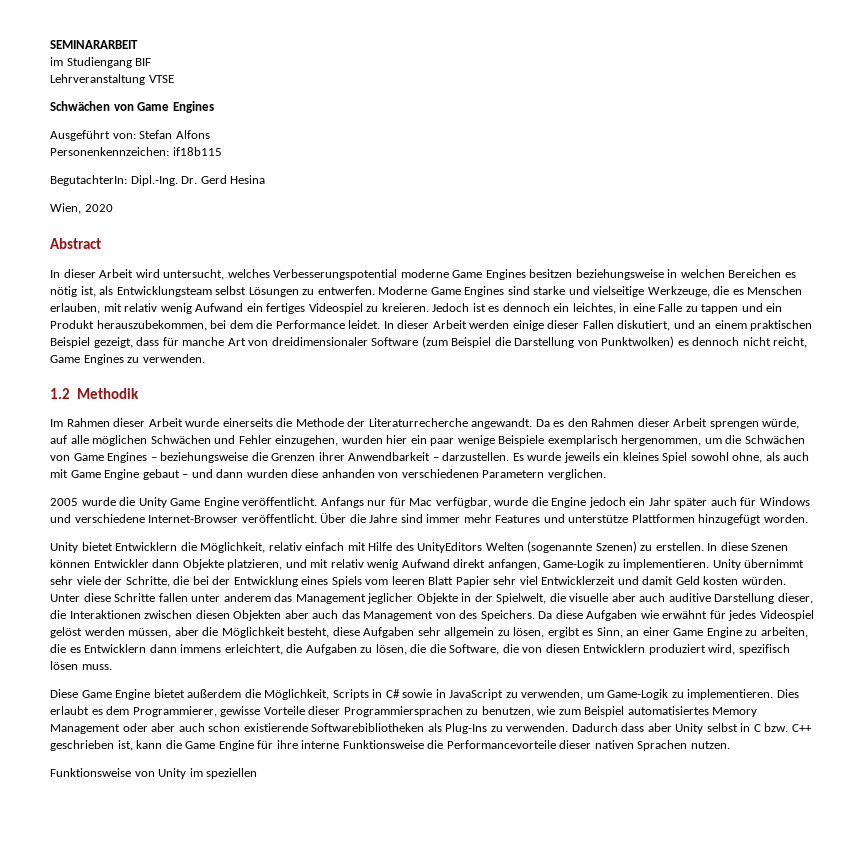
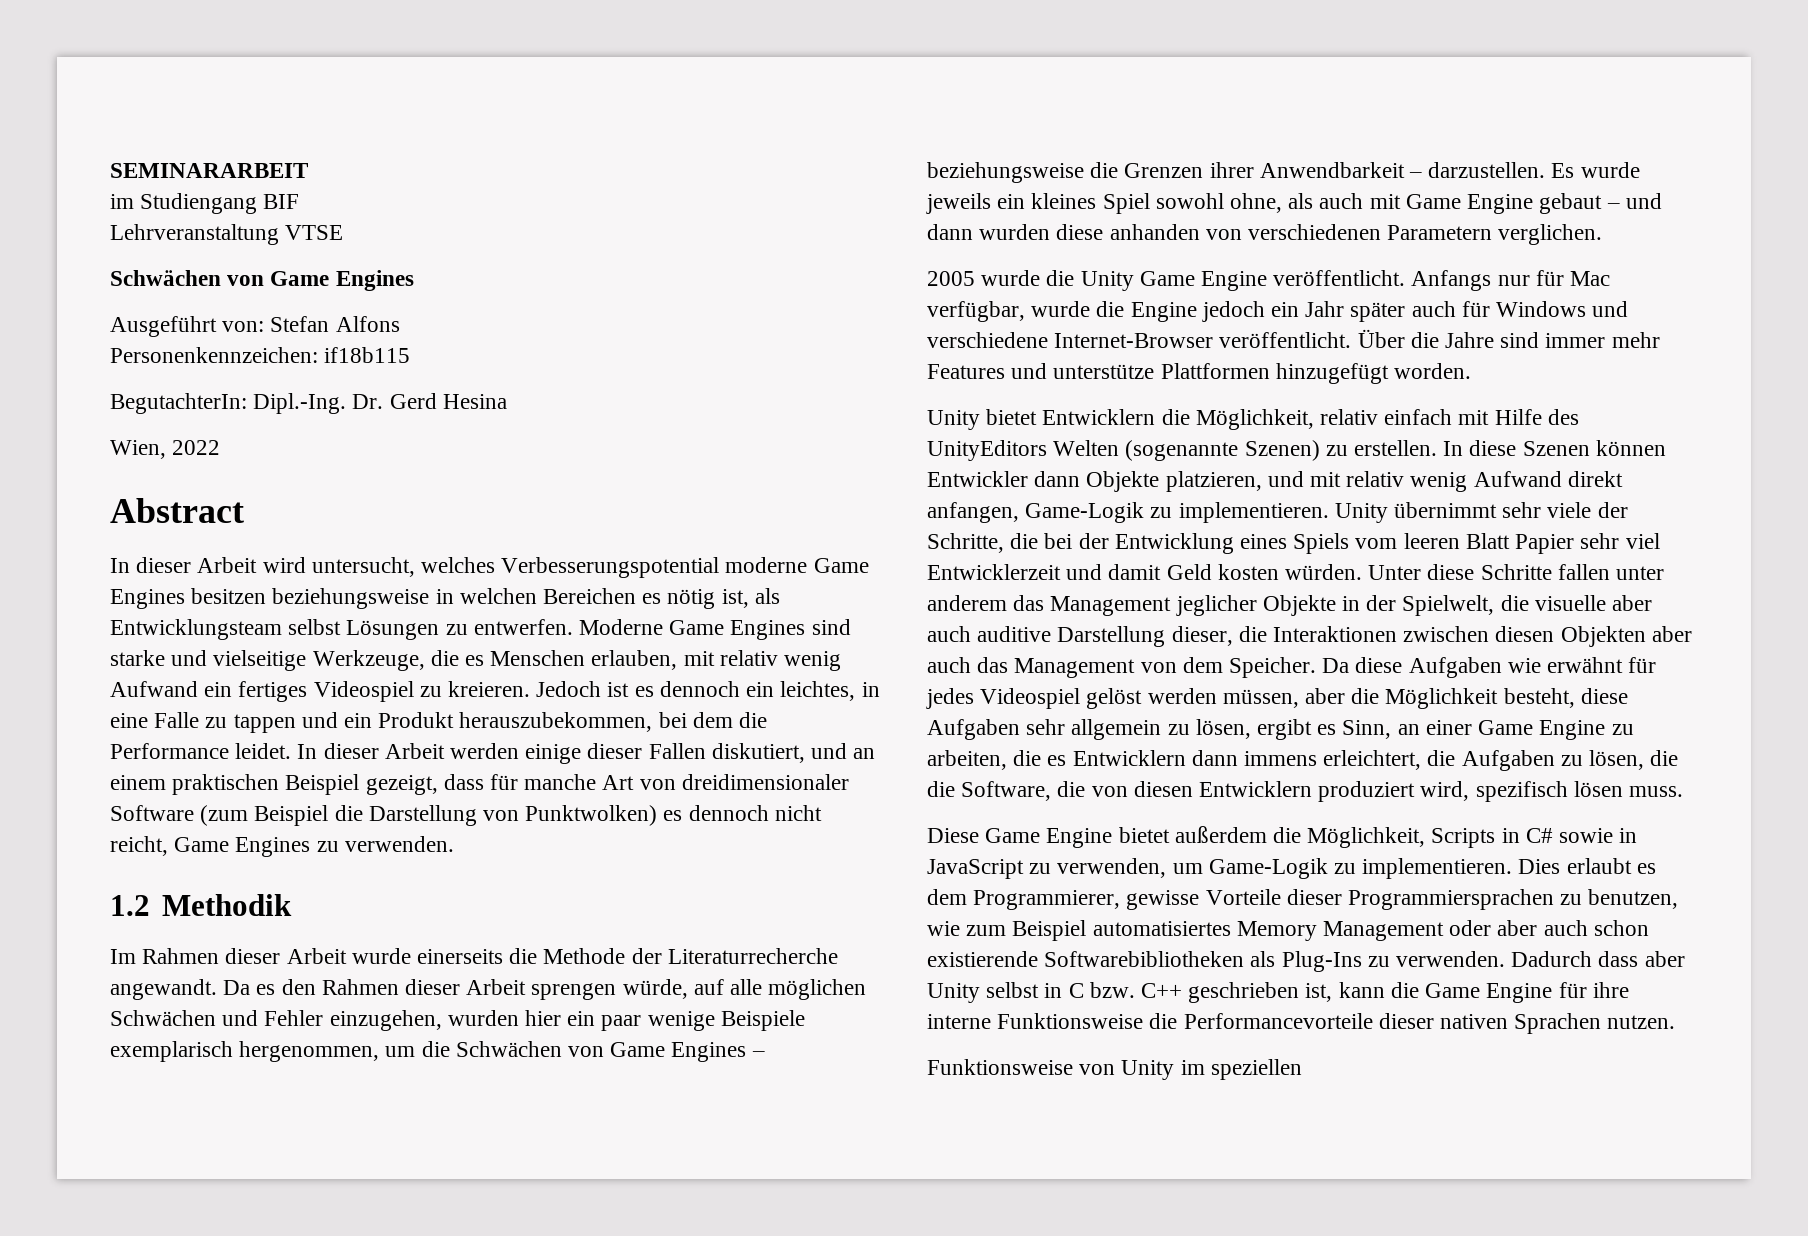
[84,204,113,212] 2020 -> [172,440,221,455] 2022
[459,610,535,621] des Speichers. -> [1182,657,1317,678] dem Speicher.

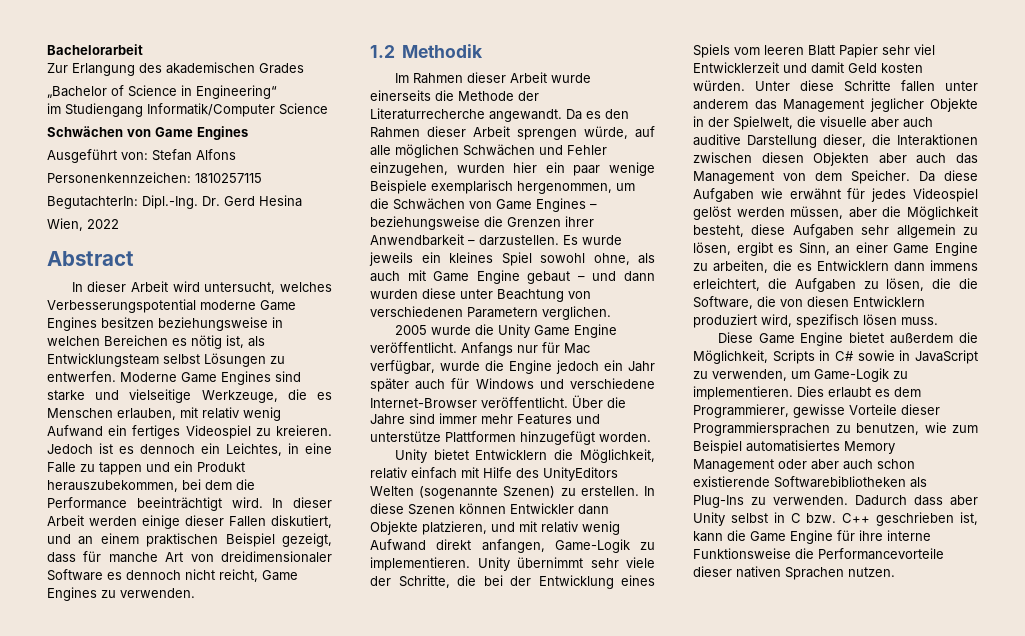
[110,163,308,178] SEMINARARBEIT -> [47,44,143,55] [47,62,304,76] [47,85,277,99] Bachelorarbeit // Zur Erlangung des akademischen Grades // „Bachelor of Science in Engineering“
[263,194,300,209] [110,224,344,245] BIF // Lehrveranstaltung VTSE -> [147,103,328,117] Informatik/Computer Science
[324,347,411,363] if18b115 -> [195,173,262,183] 1810257115
[780,681,856,701] leichtes, -> [226,443,282,456] Leichtes,
[235,743,292,759] leidet. -> [136,497,263,511] beeinträchtigt wird.
[200,805,658,826] (zum Beispiel die Darstellung von Punktwolken) -> (103, 575) none
[1109,224,1200,240] anhanden -> [460,289,564,302] unter Beachtung
[927,1059,1302,1080] // Funktionsweise von Unity im speziellen -> (895, 572) none

